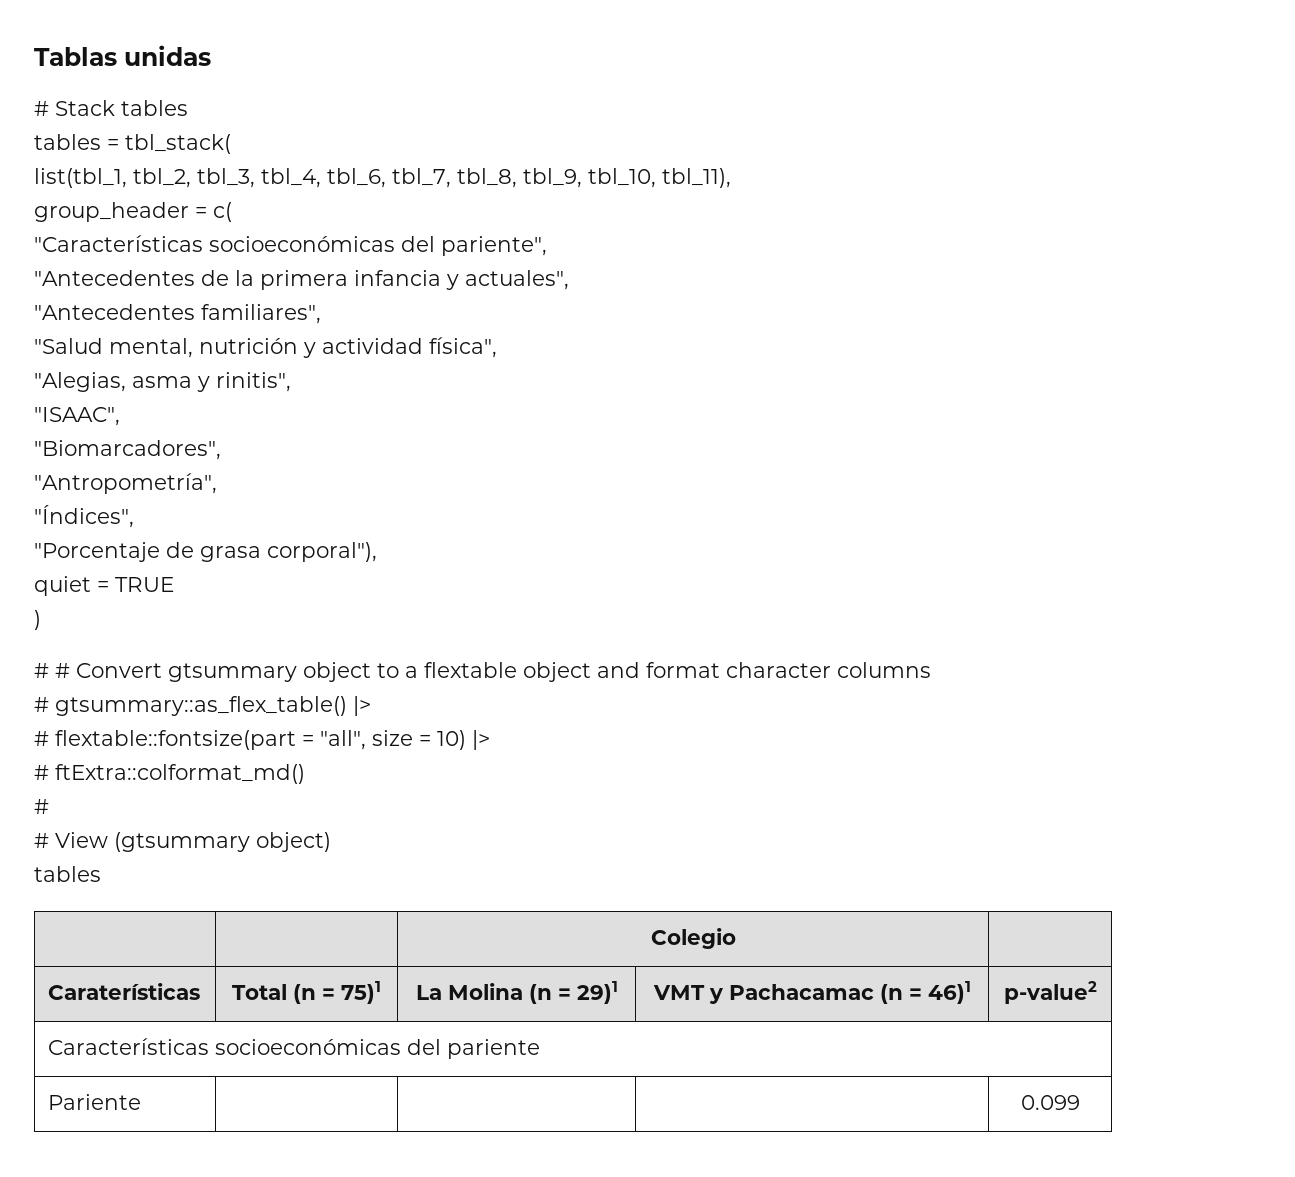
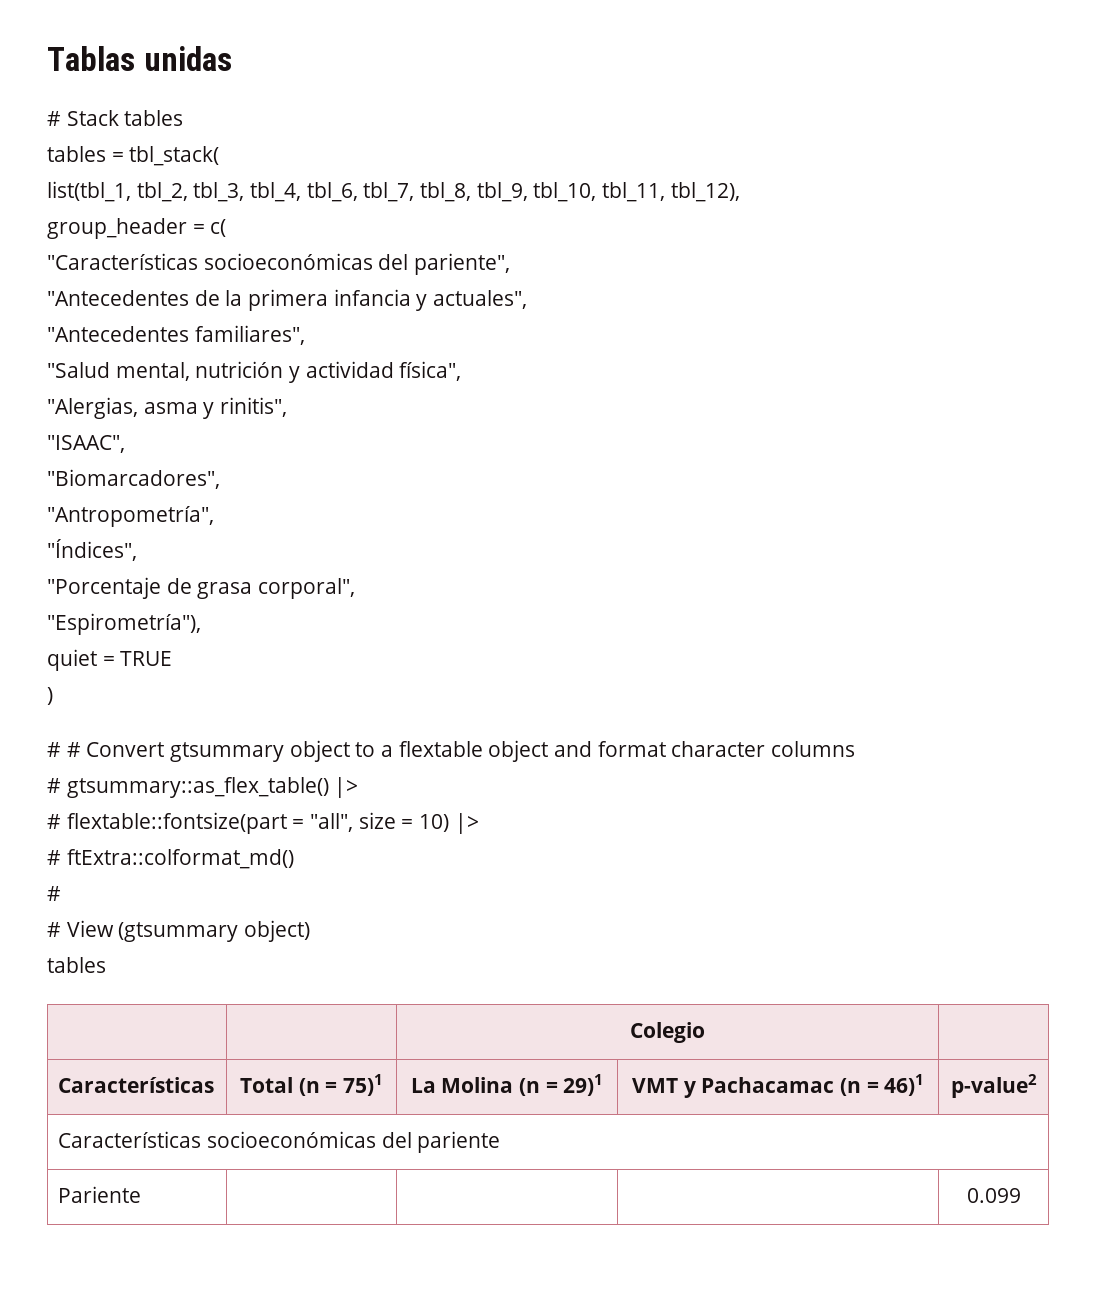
[662,168,731,188] tbl_11), -> [602,182,740,202] tbl_11, tbl_12),
[34,372,126,392] "Alegias, -> [47,397,138,419] "Alergias,
[267,542,377,562] corporal"), -> [258,578,356,599] [47,613,201,635] corporal", // "Espirometría"),
[48,983,201,1000] Caraterísticas -> [58,1077,215,1093] Características

